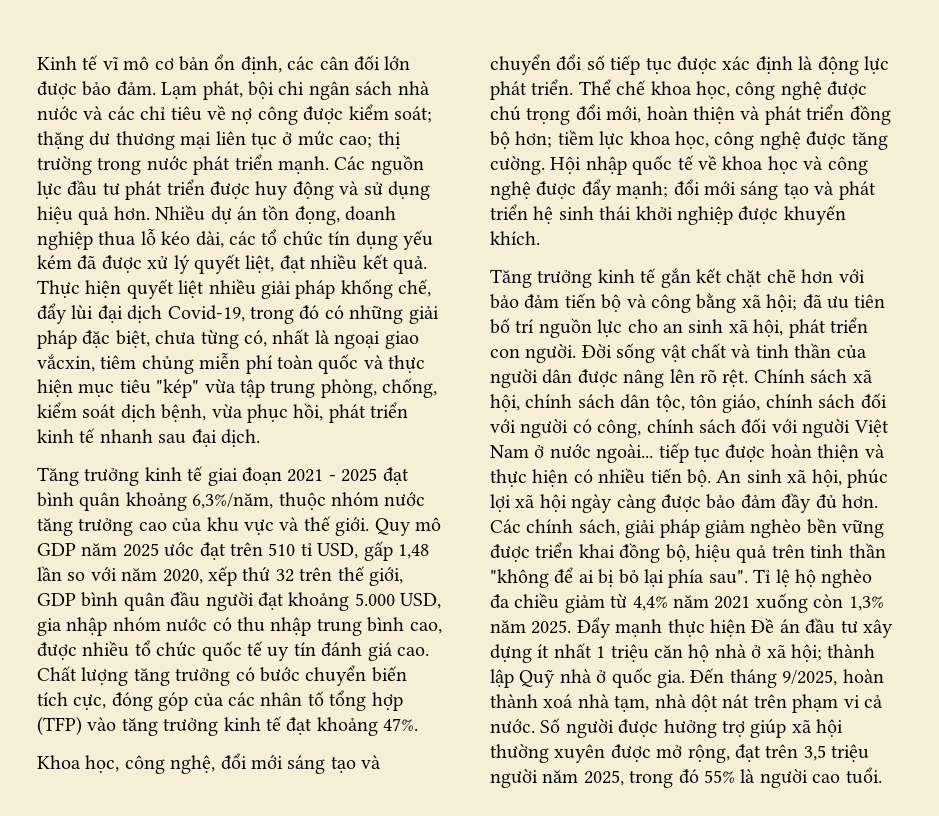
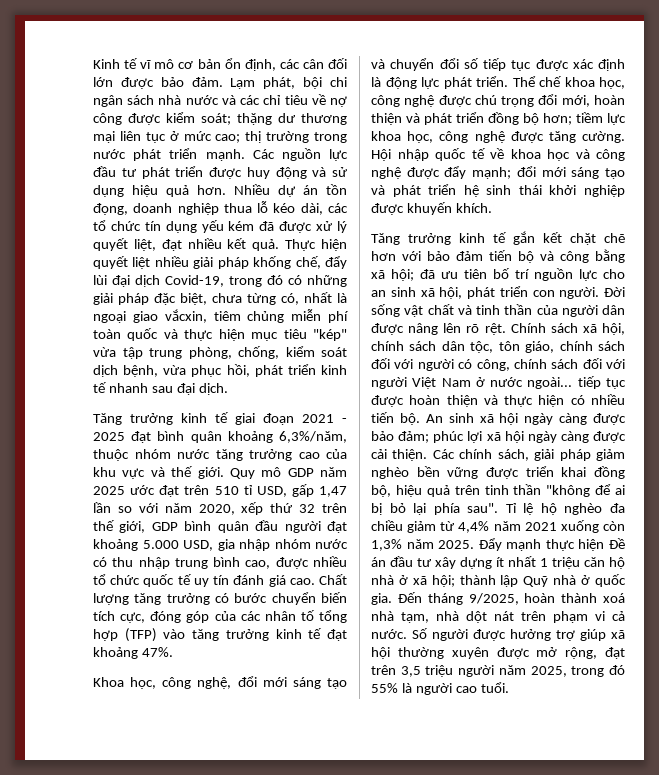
[397,544,429,559] 1,48 -> [319,486,347,497] 1,47
[811,469,842,487] hội, -> [499,413,626,425] [371,431,430,443] hội ngày càng được bảo đảm;
[706,493,878,513] bảo đảm đầy đủ hơn. -> [371,449,428,461] cải thiện.

